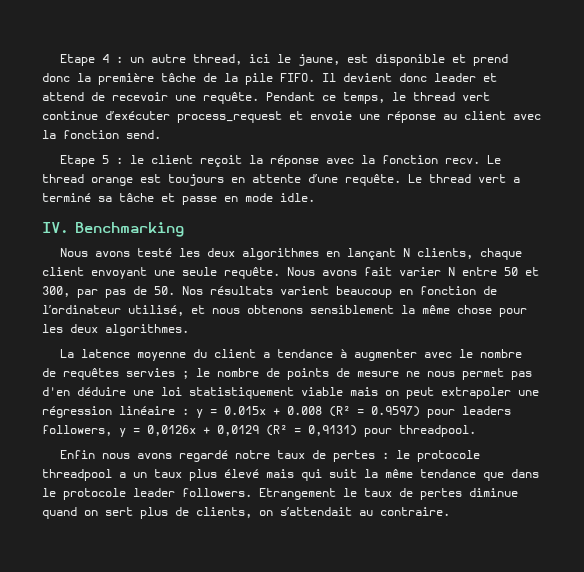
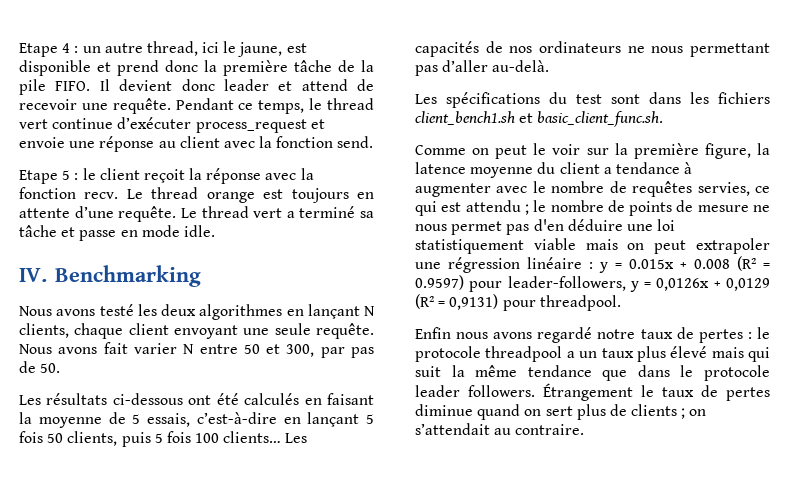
[182,286,497,298] [42,305,527,317] [42,324,189,336] [60,349,75,358] Nos résultats varient beaucoup en fonction de l’ordinateur utilisé, et nous obtenons sensiblement la même chose pour les deux algorithmes. // La -> [19,393,374,405] [19,412,374,428] [19,431,308,447] [415,41,770,57] [415,60,550,76] [415,92,770,108] [415,111,664,127] [415,143,770,159] // Les résultats ci-dessous ont été calculés en faisant la moyenne de 5 essais, c’est-à-dire en lançant 5 fois 50 clients, puis 5 fois 100 clients… Les capacités de nos ordinateurs ne nous permettant pas d’aller au-delà. // Les spécifications du test sont dans les fichiers client_bench1.sh et basic_client_func.sh. // Comme on peut le voir sur la première figure, la
[126,368,175,377] servies -> [697,182,770,196] [415,200,521,216] servies, ce qui est attendu
[462,406,511,415] [42,425,112,436] leaders followers, -> [507,276,626,291] leader-followers,
[259,488,336,500] Etrangement -> [543,383,633,401] Étrangement
[196,507,252,518] clients, -> [631,404,686,419] clients ;

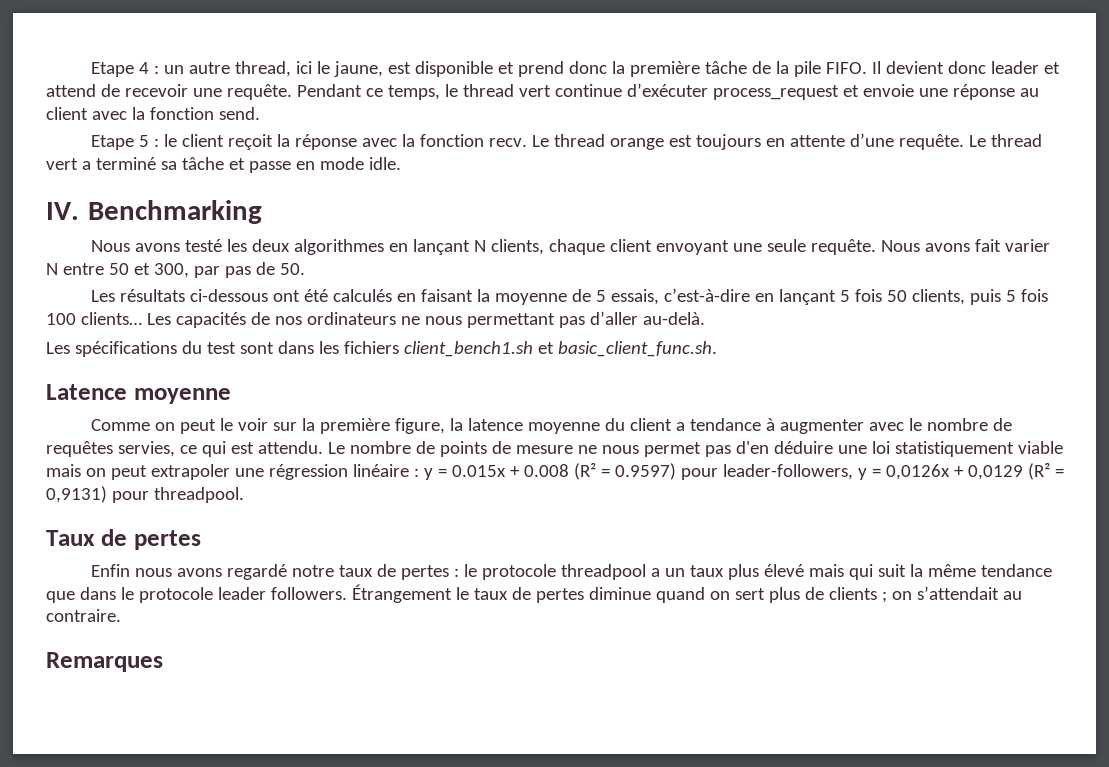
(664, 119) none -> [46,384,231,404] // Latence moyenne
[465,200,547,215] attendu ; le -> [257,441,345,454] attendu. Le
(621, 303) none -> [46,529,201,550] // Taux de pertes
(585, 429) none -> [46,652,163,672] // Remarques

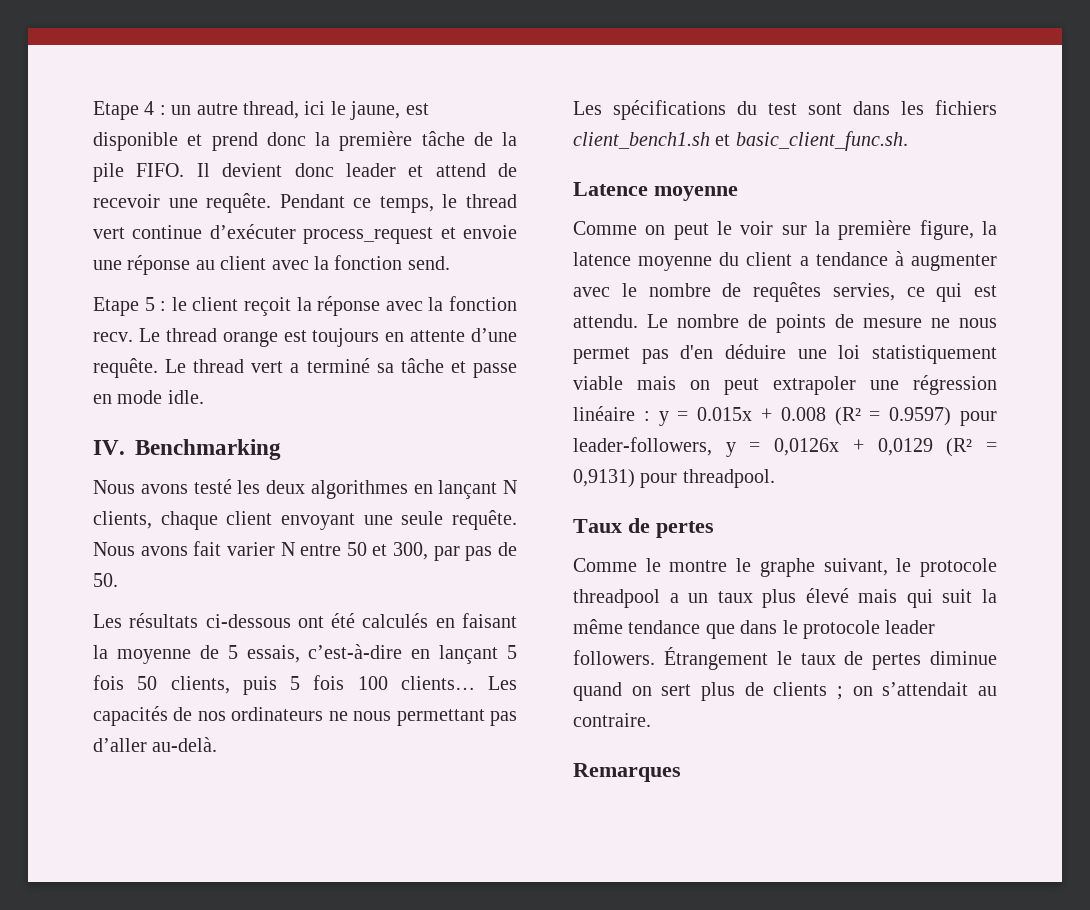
[90,564,459,580] Enfin nous avons regardé notre taux de pertes : -> [573,558,888,577] Comme le montre le graphe suivant,

